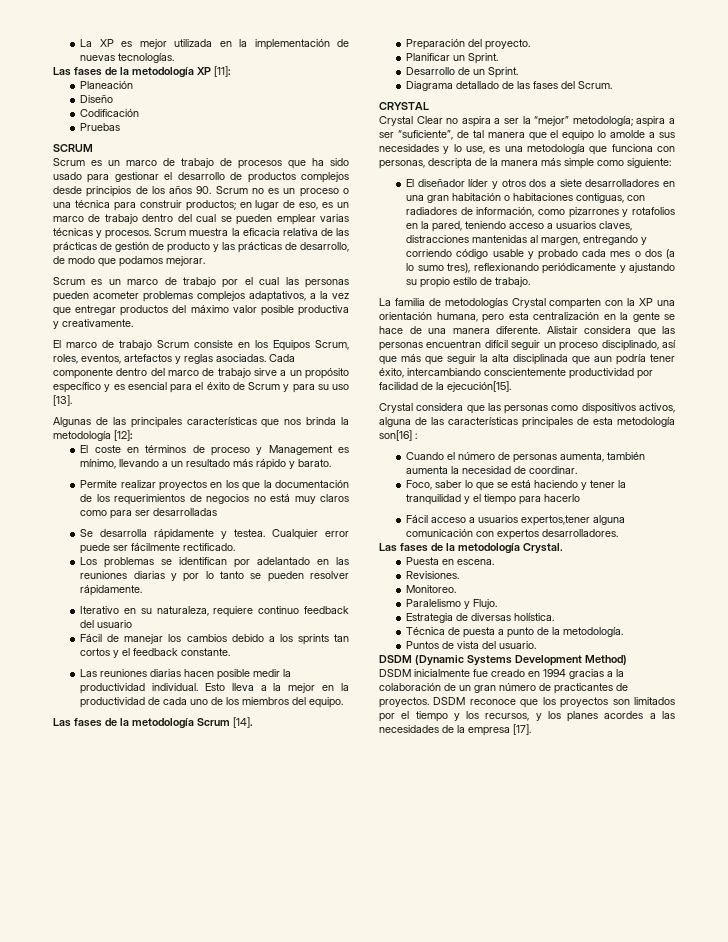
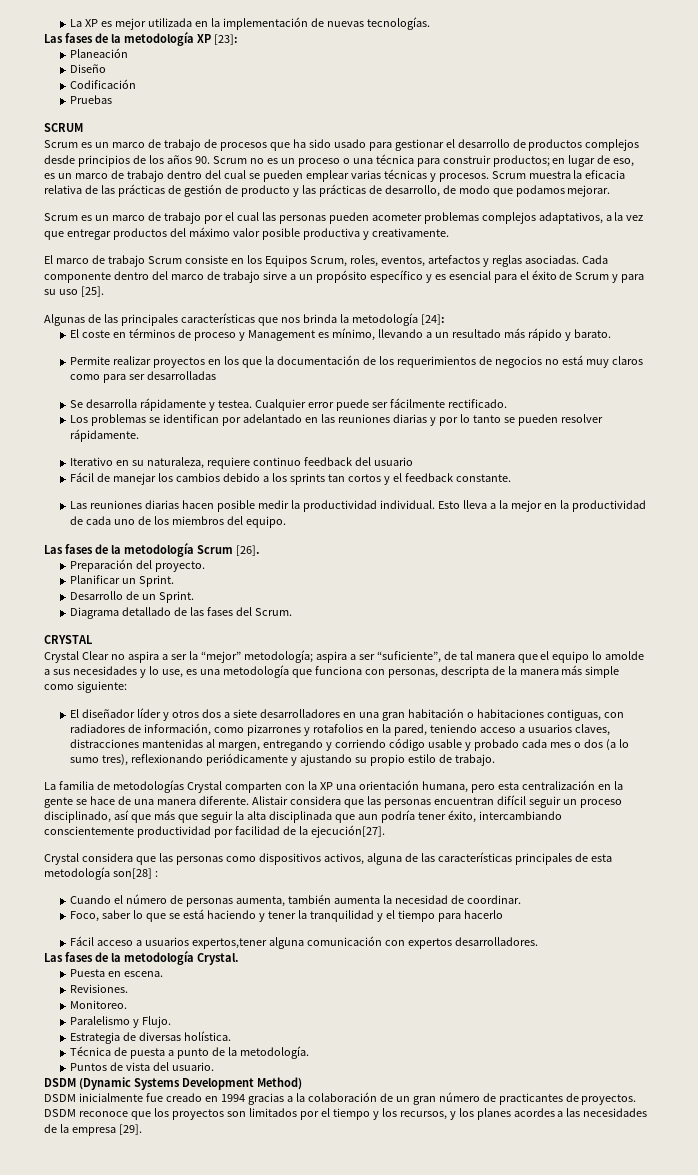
[214,66,231,77] [11]: -> [213,34,238,45] [23]:
[53,395,72,406] [13]. -> [80,286,104,297] [25].
[114,430,133,441] [12]: -> [420,314,445,325] [24]:
[233,717,253,728] [14]. -> [235,545,260,556] [26].
[447,381,511,392] ejecución[15]. -> [310,825,385,838] ejecución[27].
[379,430,412,441] son[16] -> [112,868,152,879] son[28]
[513,724,531,735] [17]. -> [118,1124,142,1135] [29].

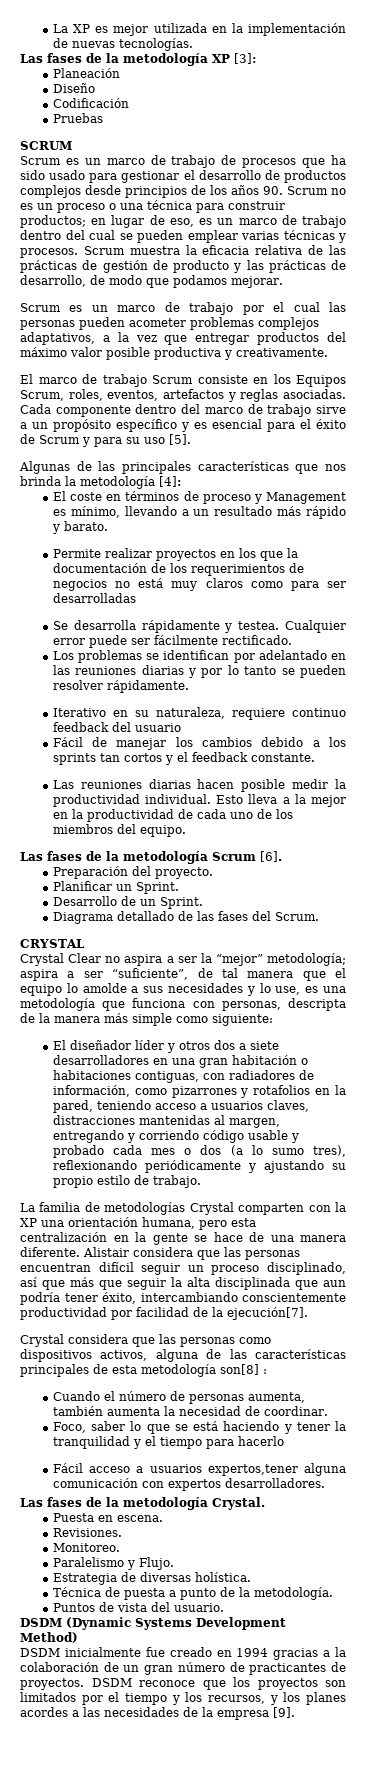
[213,34,238,45] [23]: -> [234,53,256,64] [3]:
[80,286,104,297] [25]. -> [169,434,191,445] [5].
[420,314,445,325] [24]: -> [159,476,181,487] [4]:
[235,545,260,556] [26]. -> [260,851,282,862] [6].
[310,825,385,838] ejecución[27]. -> [227,1307,308,1320] ejecución[7].
[112,868,152,879] son[28] -> [220,1364,259,1375] son[8]
[118,1124,142,1135] [29]. -> [273,1707,295,1718] [9].

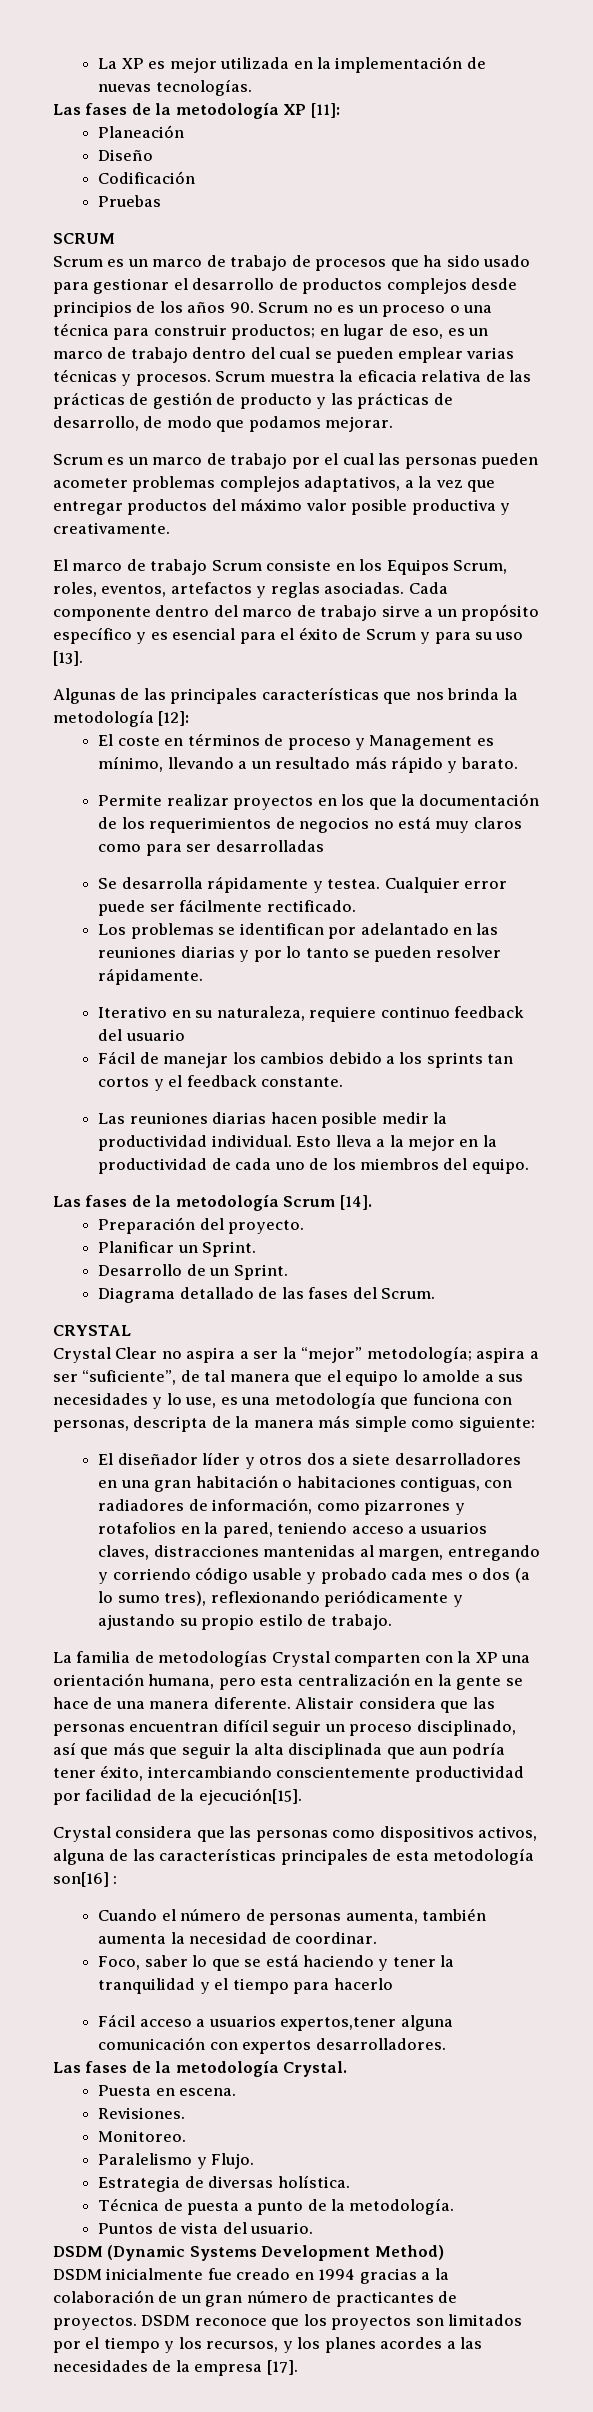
[234,53,256,64] [3]: -> [310,103,340,118] [11]:
[169,434,191,445] [5]. -> [53,651,83,666] [13].
[159,476,181,487] [4]: -> [158,711,190,726] [12]:
[260,851,282,862] [6]. -> [339,1195,372,1210] [14].
[227,1307,308,1320] ejecución[7]. -> [198,1788,302,1805] ejecución[15].
[220,1364,259,1375] son[8] -> [53,1872,109,1887] son[16]
[273,1707,295,1718] [9]. -> [266,2360,298,2375] [17].

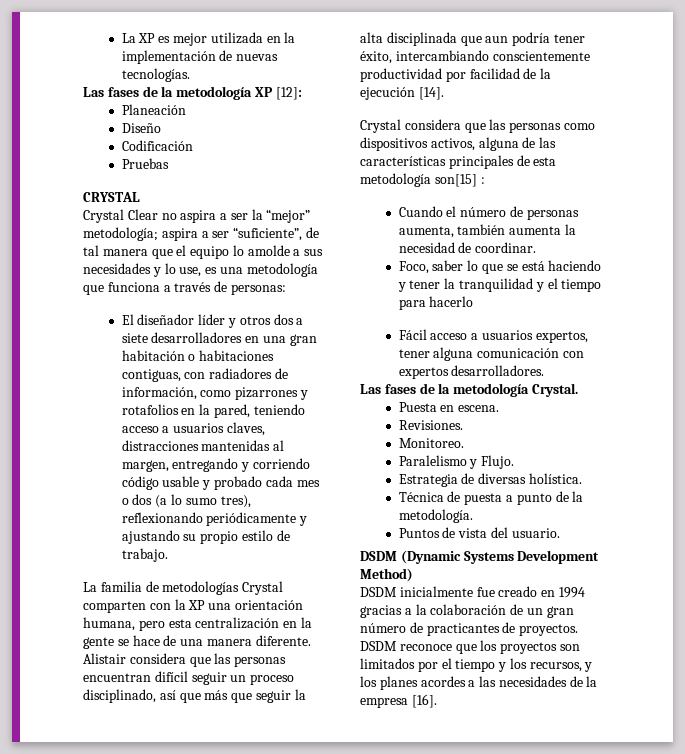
[310,103,340,118] [11]: -> [275,87,302,100] [12]:
[53,233,115,244] [53,255,531,271] [53,278,518,294] [53,301,493,317] [53,323,489,340] [53,347,515,363] [53,369,532,386] [53,392,453,409] [53,416,394,432] [53,453,539,469] [53,476,496,492] [53,498,511,515] [53,522,170,534] [53,559,508,575] [53,582,448,598] [53,604,540,621] [53,627,524,644] [53,651,83,666] [53,687,518,704] [53,710,190,727] [98,733,494,750] [98,756,518,773] [98,793,540,810] [98,816,522,833] [98,840,324,856] [98,876,507,893] [98,899,356,916] [98,923,499,939] [98,946,501,962] [98,968,204,985] [98,1006,524,1022] [98,1029,185,1041] [98,1051,514,1068] [98,1075,344,1091] [98,1112,447,1128] [98,1135,497,1151] [98,1158,529,1174] [53,1195,372,1211] [98,1217,305,1234] [98,1241,257,1257] [98,1264,288,1280] [98,1287,435,1303] // SCRUM // Scrum es un marco de trabajo de procesos que ha sido usado para gestionar el desarrollo de productos complejos desde principios de los años 90. Scrum no es un proceso o una técnica para construir productos; en lugar de eso, es un marco de trabajo dentro del cual se pueden emplear varias técnicas y procesos. Scrum muestra la eficacia relativa de las prácticas de gestión de producto y las prácticas de desarrollo, de modo que podamos mejorar. // Scrum es un marco de trabajo por el cual las personas pueden acometer problemas complejos adaptativos, a la vez que entregar productos del máximo valor posible productiva y creativamente. // El marco de trabajo Scrum consiste en los Equipos Scrum, roles, eventos, artefactos y reglas asociadas. Cada componente dentro del marco de trabajo sirve a un propósito específico y es esencial para el éxito de Scrum y para su uso [13]. // Algunas de las principales características que nos brinda la metodología [12]: // El coste en términos de proceso y Management es mínimo, llevando a un resultado más rápido y barato. // Permite realizar proyectos en los que la documentación de los requerimientos de negocios no está muy claros como para ser desarrolladas // Se desarrolla rápidamente y testea. Cualquier error puede ser fácilmente rectificado. // Los problemas se identifican por adelantado en las reuniones diarias y por lo tanto se pueden resolver rápidamente. // Iterativo en su naturaleza, requiere continuo feedback del usuario // Fácil de manejar los cambios debido a los sprints tan cortos y el feedback constante. // Las reuniones diarias hacen posible medir la productividad individual. Esto lleva a la mejor en la productividad de cada uno de los miembros del equipo. // Las fases de la metodología Scrum [14]. // Preparación del proyecto. // Planificar un Sprint. // Desarrollo de un Sprint. // Diagrama detallado de las fases del Scrum. -> (169, 163) none
[484,1397,513,1405] [53,1415,535,1432] con personas, descripta de la manera más simple como siguiente: -> [163,281,286,295] a través de personas:
[198,1788,302,1805] ejecución[15]. -> [360,87,444,100] ejecución [14].
[53,1872,109,1887] son[16] -> [434,174,477,187] son[15]
[280,2017,397,2031] expertos,tener -> [535,331,588,343] [398,349,430,358] expertos, tener
[266,2360,298,2375] [17]. -> [411,694,437,708] [16].

